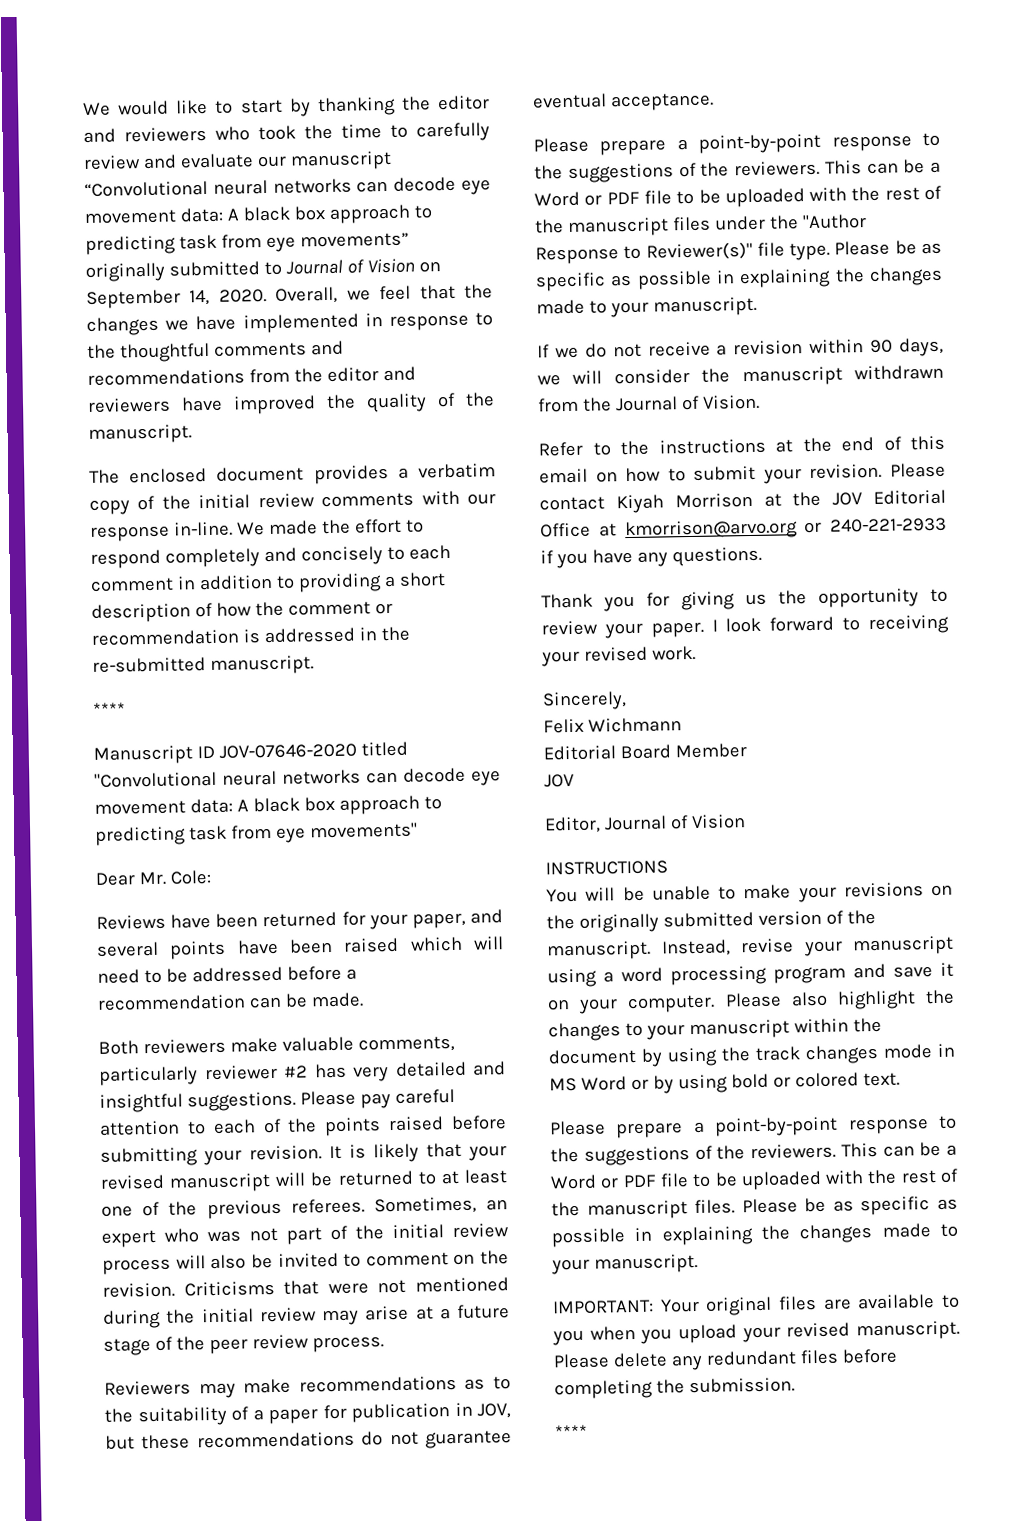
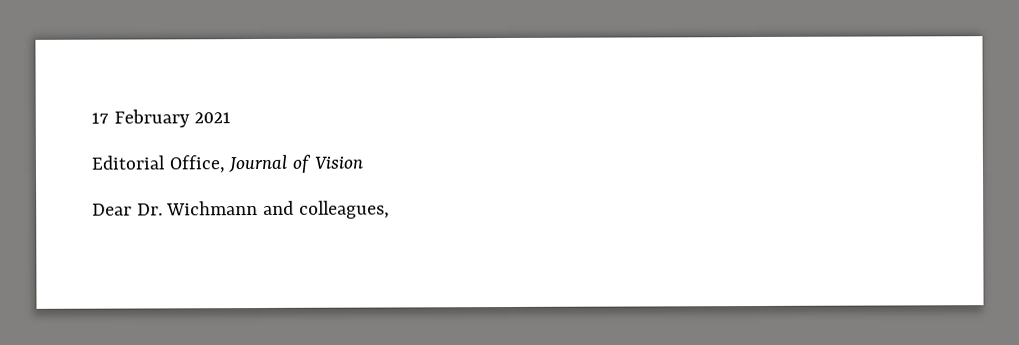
[83,95,490,117] [83,122,490,143] [83,150,392,171] [84,176,491,197] [84,204,432,224] [85,232,409,255] [85,258,441,282] [86,284,494,309] [86,312,494,336] [87,340,344,363] [87,366,416,386] [87,392,495,415] [88,424,192,444] [89,463,496,485] [89,490,497,515] [90,518,424,542] [90,544,451,569] [90,572,446,593] [91,601,393,623] [91,626,410,646] [92,655,314,675] [92,702,126,716] [93,741,408,765] [94,767,501,788] [94,795,442,815] [95,822,418,846] [95,869,211,886] [96,909,504,930] [96,936,504,960] [97,965,357,984] [97,992,364,1011] [98,1035,455,1055] [99,1061,506,1086] [99,1088,455,1113] [99,1115,508,1137] [100,1142,507,1167] [100,1169,507,1193] [101,1196,508,1220] [101,1223,509,1248] [102,1250,509,1275] [102,1277,509,1298] [103,1304,510,1329] [103,1334,384,1356] [104,1375,511,1399] [104,1402,511,1427] [105,1430,512,1450] [532,92,714,112] [533,132,940,156] [534,159,941,183] [534,185,943,208] [535,214,867,237] [535,240,942,265] [535,266,943,292] [536,296,757,318] [537,337,944,359] [537,364,944,387] [537,394,760,413] [538,435,945,457] [539,462,946,484] [539,489,946,514] [540,517,947,541] [540,546,762,569] [541,588,948,612] [541,614,949,639] [541,645,696,667] [542,691,627,711] [543,717,682,734] [543,743,747,761] [544,773,575,788] [544,814,746,834] [545,860,668,876] [546,882,953,903] [546,909,876,933] [547,935,954,961] [547,962,954,988] [547,989,955,1014] [548,1017,882,1042] [548,1043,955,1067] [549,1072,900,1094] [549,1115,957,1139] [550,1141,957,1166] [550,1168,960,1191] [551,1196,958,1220] [551,1223,958,1248] [551,1253,698,1275] [552,1294,960,1316] [552,1320,960,1346] [553,1348,898,1371] [554,1377,795,1400] [555,1424,588,1439] We would like to start by thanking the editor and reviewers who took the time to carefully review and evaluate our manuscript “Convolutional neural networks can decode eye movement data: A black box approach to predicting task from eye movements” originally submitted to Journal of Vision on September 14, 2020. Overall, we feel that the changes we have implemented in response to the thoughtful comments and recommendations from the editor and reviewers have improved the quality of the manuscript. // The enclosed document provides a verbatim copy of the initial review comments with our response in-line. We made the effort to respond completely and concisely to each comment in addition to providing a short description of how the comment or recommendation is addressed in the re-submitted manuscript. // **** // Manuscript ID JOV-07646-2020 titled "Convolutional neural networks can decode eye movement data: A black box approach to predicting task from eye movements" // Dear Mr. Cole: // Reviews have been returned for your paper, and several points have been raised which will need to be addressed before a recommendation can be made. // Both reviewers make valuable comments, particularly reviewer #2 has very detailed and insightful suggestions. Please pay careful attention to each of the points raised before submitting your revision. It is likely that your revised manuscript will be returned to at least one of the previous referees. Sometimes, an expert who was not part of the initial review process will also be invited to comment on the revision. Criticisms that were not mentioned during the initial review may arise at a future stage of the peer review process. // Reviewers may make recommendations as to the suitability of a paper for publication in JOV, but these recommendations do not guarantee eventual acceptance. // Please prepare a point-by-point response to the suggestions of the reviewers. This can be a Word or PDF file to be uploaded with the rest of the manuscript files under the "Author Response to Reviewer(s)" file type. Please be as specific as possible in explaining the changes made to your manuscript. // If we do not receive a revision within 90 days, we will consider the manuscript withdrawn from the Journal of Vision. // Refer to the instructions at the end of this email on how to submit your revision. Please contact Kiyah Morrison at the JOV Editorial Office at kmorrison@arvo.org or 240-221-2933 if you have any questions. // Thank you for giving us the opportunity to review your paper. I look forward to receiving your revised work. // Sincerely, // Felix Wichmann // Editorial Board Member // JOV // Editor, Journal of Vision // INSTRUCTIONS // You will be unable to make your revisions on the originally submitted version of the manuscript. Instead, revise your manuscript using a word processing program and save it on your computer. Please also highlight the changes to your manuscript within the document by using the track changes mode in MS Word or by using bold or colored text. // Please prepare a point-by-point response to the suggestions of the reviewers. This can be a Word or PDF file to be uploaded with the rest of the manuscript files. Please be as specific as possible in explaining the changes made to your manuscript. // IMPORTANT: Your original files are available to you when you upload your revised manuscript. Please delete any redundant files before completing the submission. // **** -> [91,109,232,128] [91,154,363,174] [92,200,390,219] 17 February 2021 // Editorial Office, Journal of Vision // Dear Dr. Wichmann and colleagues,

